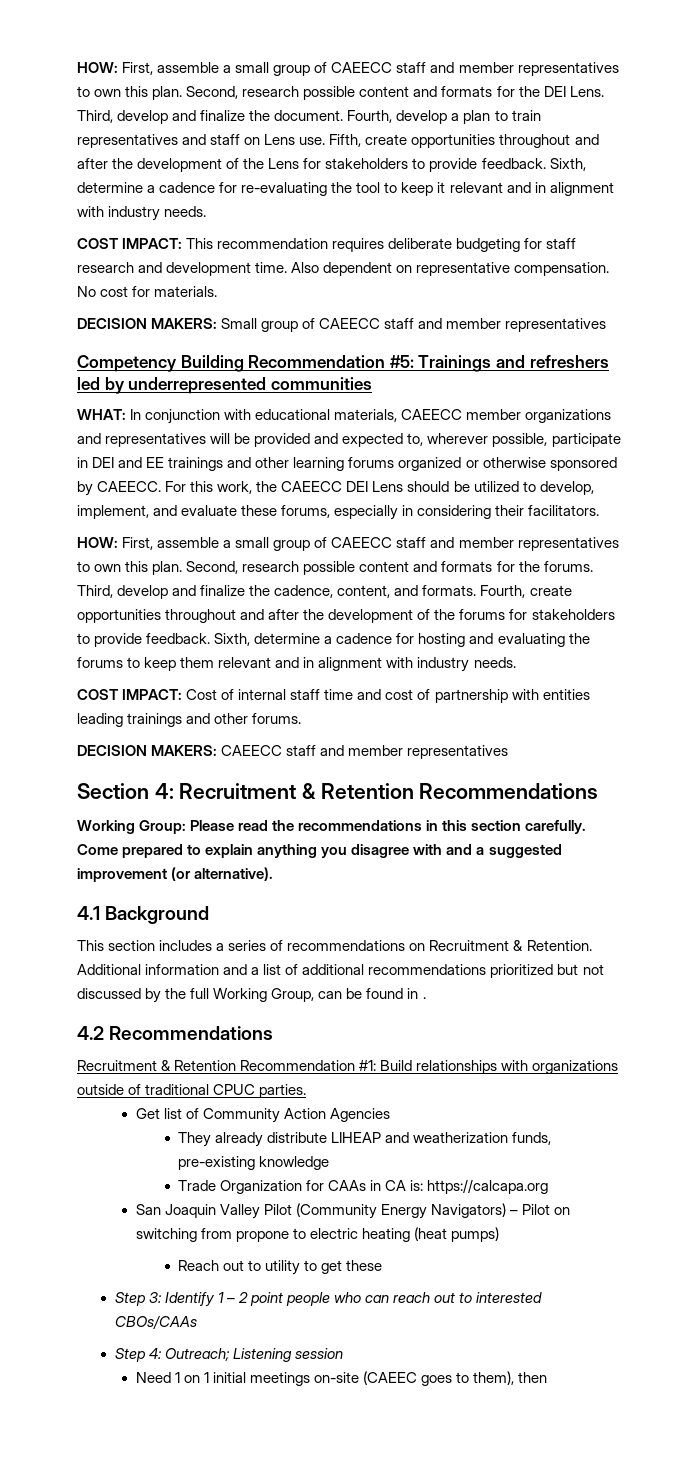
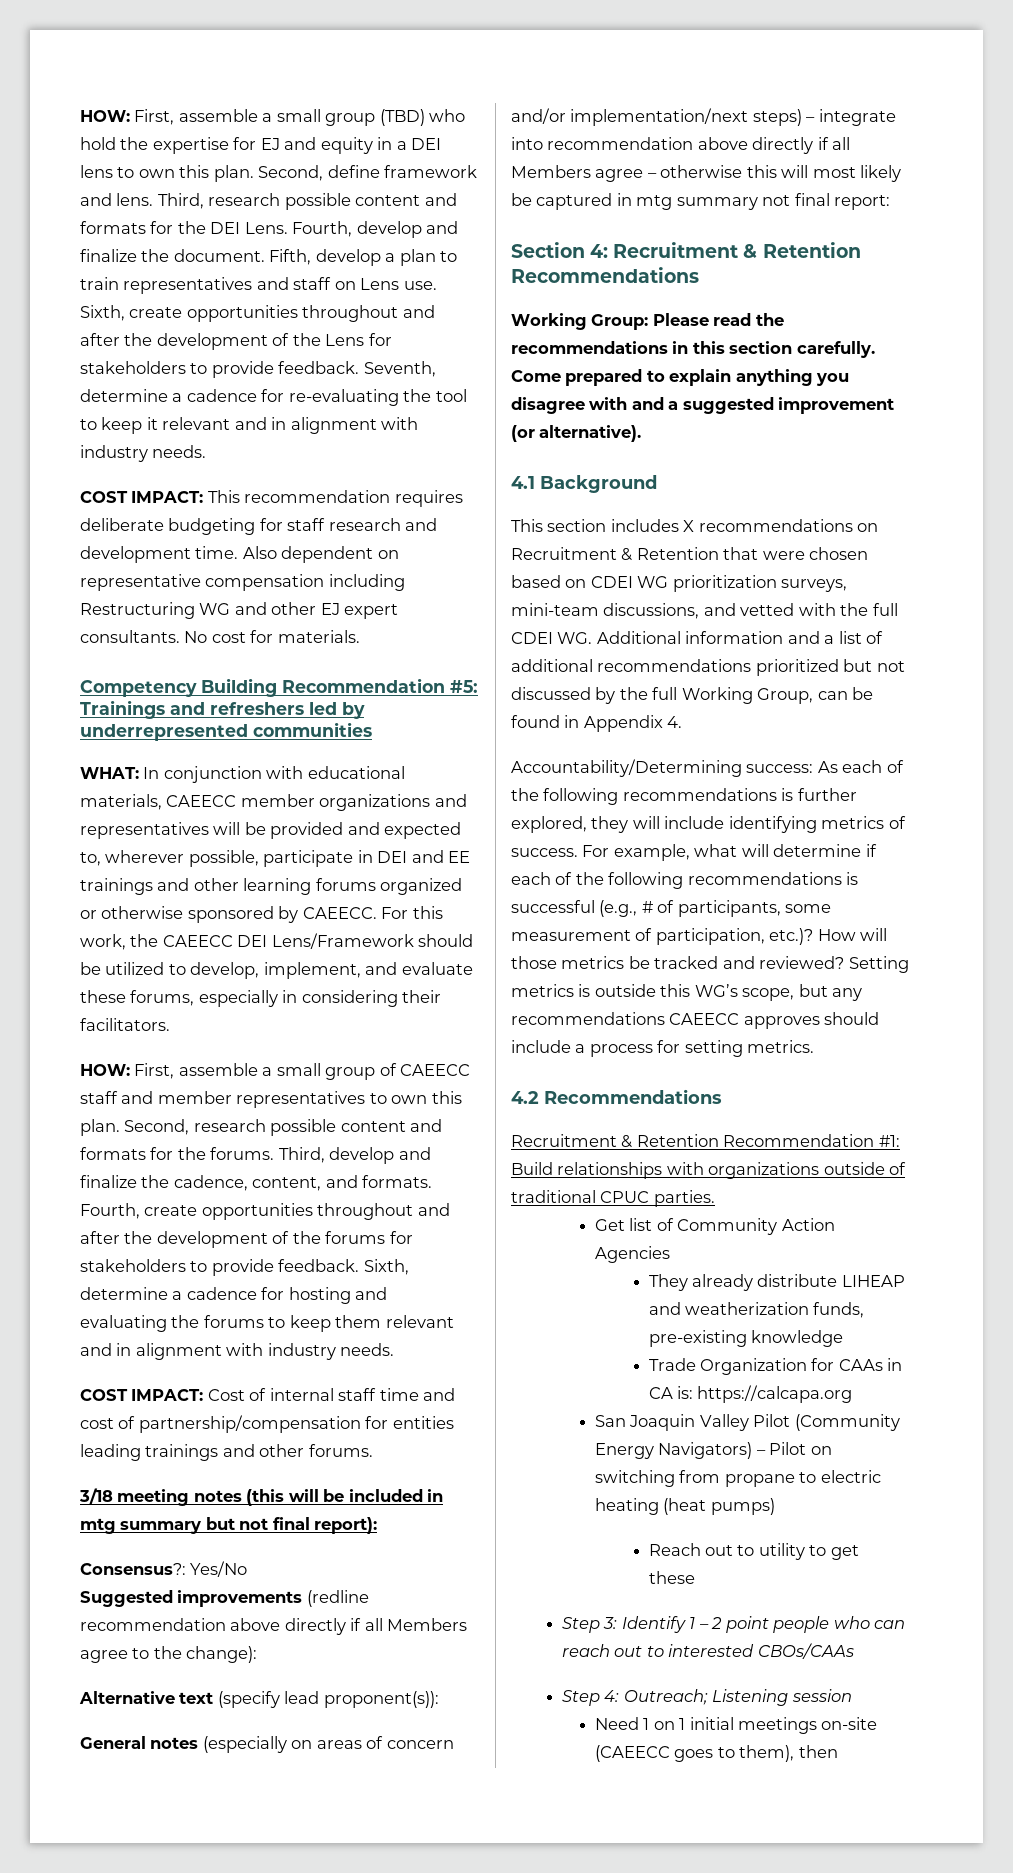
[77,62,619,76] [77,86,239,100] HOW: First, assemble a small group of CAEECC staff and member representatives to own this plan. Second, -> [80,109,466,126] [80,137,442,154] [80,165,478,182] [80,193,204,209] HOW: First, assemble a small group (TBD) who hold the expertise for EJ and equity in a DEI lens to own this plan. Second, define framework and lens. Third,
[77,110,113,123] Third, -> [292,221,353,237] Fourth,
[347,110,393,123] Fourth, -> [269,249,312,265] Fifth,
[329,134,362,147] Fifth, -> [80,305,125,321] Sixth,
[549,158,586,171] Sixth, -> [363,361,436,377] Seventh,
[514,262,610,276] [77,286,218,297] [77,318,607,332] compensation. No cost for materials. // DECISION MAKERS: Small group of CAEECC staff and member representatives -> [205,574,405,591] [80,602,399,619] [80,630,360,643] compensation including Restructuring WG and other EJ expert consultants. No cost for materials.
[372,481,404,492] Lens -> [271,933,414,949] Lens/Framework
[434,689,539,703] partnership with -> [138,1415,389,1433] partnership/compensation for
[77,745,509,759] DECISION MAKERS: CAEECC staff and member representatives -> [79,1488,444,1506] [80,1517,378,1534] [80,1561,248,1577] [80,1590,369,1607] [80,1618,468,1635] [80,1646,258,1663] [79,1691,439,1708] [80,1736,454,1753] [511,108,896,126] [511,137,851,154] [511,165,902,182] [511,193,891,210] 3/18 meeting notes (this will be included in mtg summary but not final report): // Consensus?: Yes/No // Suggested improvements (redline recommendation above directly if all Members agree to the change): // Alternative text (specify lead proponent(s)): // General notes (especially on areas of concern and/or implementation/next steps) – integrate into recommendation above directly if all Members agree – otherwise this will most likely be captured in mtg summary not final report:
[216,940,284,951] a series of -> [683,520,695,532] X
[526,940,592,951] Retention. -> [636,547,869,560] [511,575,848,592] [511,603,898,619] [511,632,593,644] Retention that were chosen based on CDEI WG prioritization surveys, mini-team discussions, and vetted with the full CDEI WG.
[422,997,426,999] . -> [583,715,683,732] [511,759,904,777] [511,788,857,805] [511,816,906,833] [511,844,877,861] [511,872,859,889] [511,900,832,917] [511,928,888,945] [511,956,909,973] [511,984,863,1001] [511,1012,880,1029] [511,1040,815,1057] Appendix 4. // Accountability/Determining success: As each of the following recommendations is further explored, they will include identifying metrics of success. For example, what will determine if each of the following recommendations is successful (e.g., # of participants, some measurement of participation, etc.)? How will those metrics be tracked and reviewed? Setting metrics is outside this WG’s scope, but any recommendations CAEECC approves should include a process for setting metrics.
[235,1231,289,1242] propone -> [724,1474,795,1487] propane
[363,1371,418,1385] (CAEEC -> [594,1745,670,1762] (CAEECC

